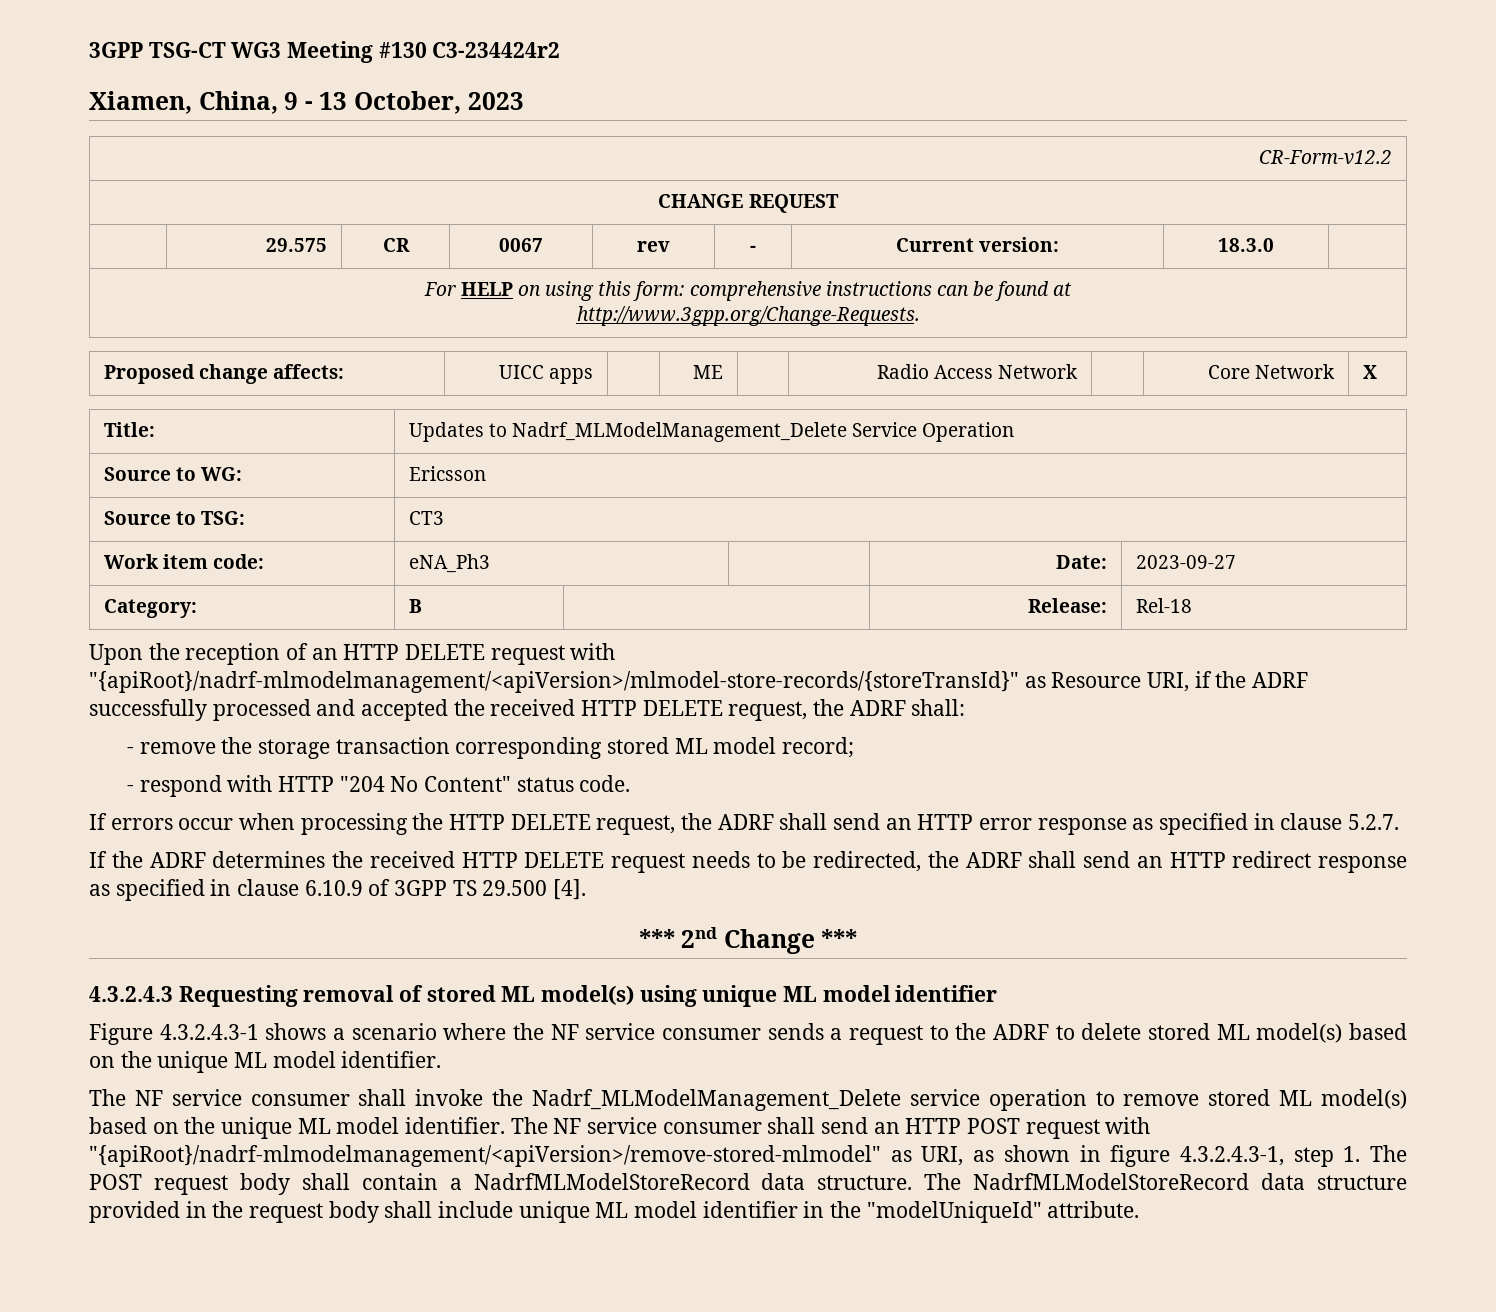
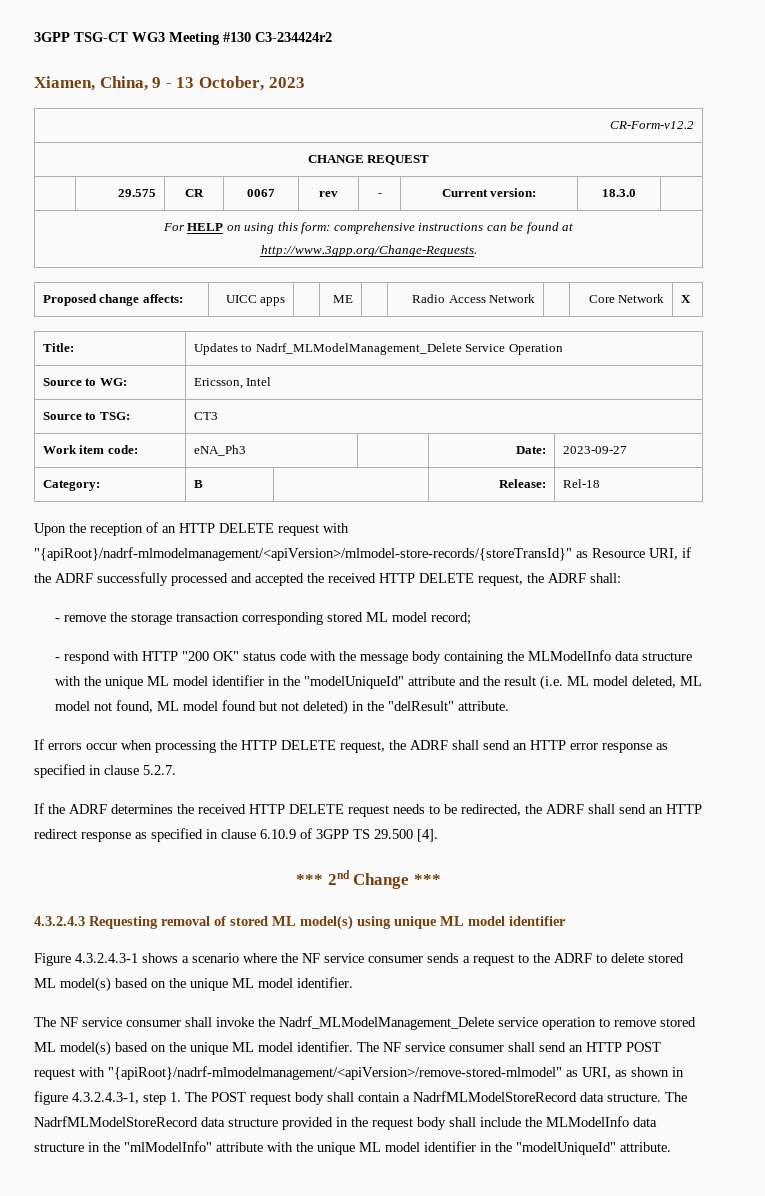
[408,466,486,481] Ericsson -> [193,377,272,389] Ericsson, Intel
[339,775,631,792] "204 No Content" status code. -> [181,650,692,664] [54,675,702,690] [54,700,509,715] "200 OK" status code with the message body containing the MLModelInfo data structure with the unique ML model identifier in the "modelUniqueId" attribute and the result (i.e. ML model deleted, ML model not found, ML model found but not deleted) in the "delResult" attribute.
(514, 1209) none -> [525,1116,657,1127] [34,1141,313,1152] the MLModelInfo data structure in the "mlModelInfo" attribute with the

